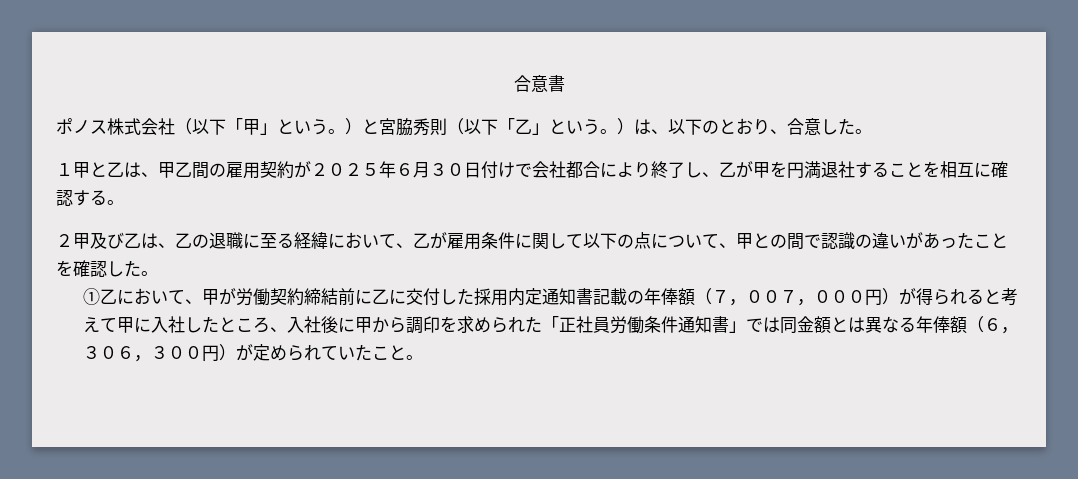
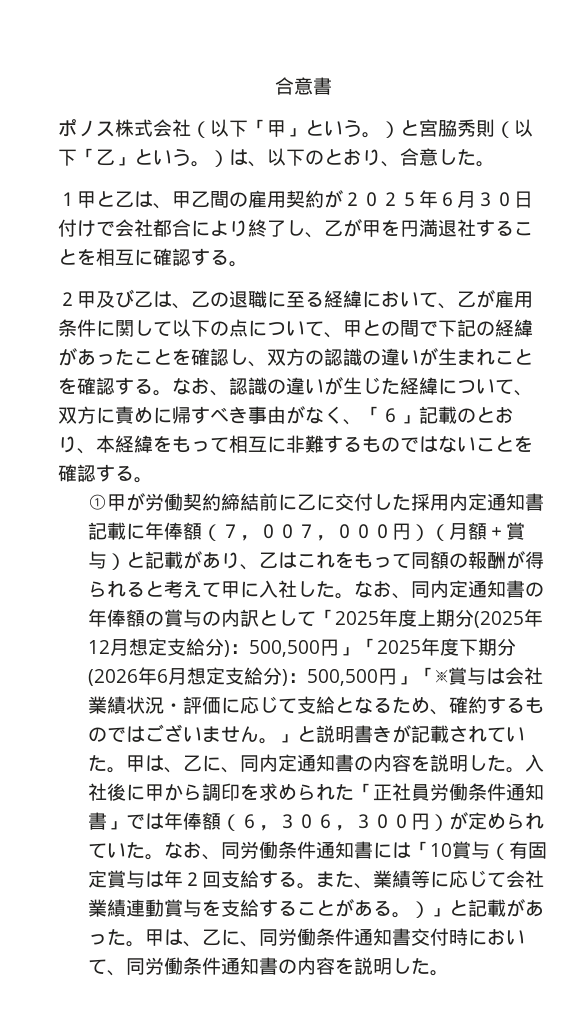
[821,232,906,250] 認識の違い -> [438,319,533,337] 下記の経緯
[124,260,158,277] [83,288,203,305] た。 // ①乙において、 -> [248,348,533,367] [58,377,533,396] [58,406,514,425] [58,435,533,454] [58,464,153,483] [88,494,108,510] 、双方の認識の違いが生まれことを確認する。なお、認識の違いが生じた経緯について、双方に責めに帰すべき事由がなく、「６」記載のとおり、本経緯をもって相互に非難するものではないことを確認する。 // ①
[627,290,645,304] の -> [126,523,146,540] に
(900, 296) none -> [430,522,526,541] [88,551,507,570] （月額＋賞与）と記載があり、乙はこれをもって同額の報酬
[219,317,288,333] ところ、 -> [335,580,545,599] [88,609,544,628] [88,638,517,657] [88,667,544,686] [88,696,545,715] [88,724,526,744] [88,754,526,773] 。なお、同内定通知書の年俸額の賞与の内訳として「2025年度上期分(2025年12月想定支給分)：500,500円」「2025年度下期分(2026年6月想定支給分)：500,500円」「※賞与は会社業績状況・評価に応じて支給となるため、確約するものではございません。」と説明書きが記載されていた。甲は、乙に、同内定通知書の内容を説明した。
[780,316,917,334] 同金額とは異なる -> (165, 821) none
[372,345,407,360] こと -> [145,841,548,860] [88,870,545,889] [88,899,545,918] [88,928,526,947] [88,957,431,976] 。なお、同労働条件通知書には「10賞与（有固定賞与は年２回支給する。また、業績等に応じて会社業績連動賞与を支給することがある。）」と記載があった。甲は、乙に、同労働条件通知書交付時において、同労働条件通知書の内容を説明した

